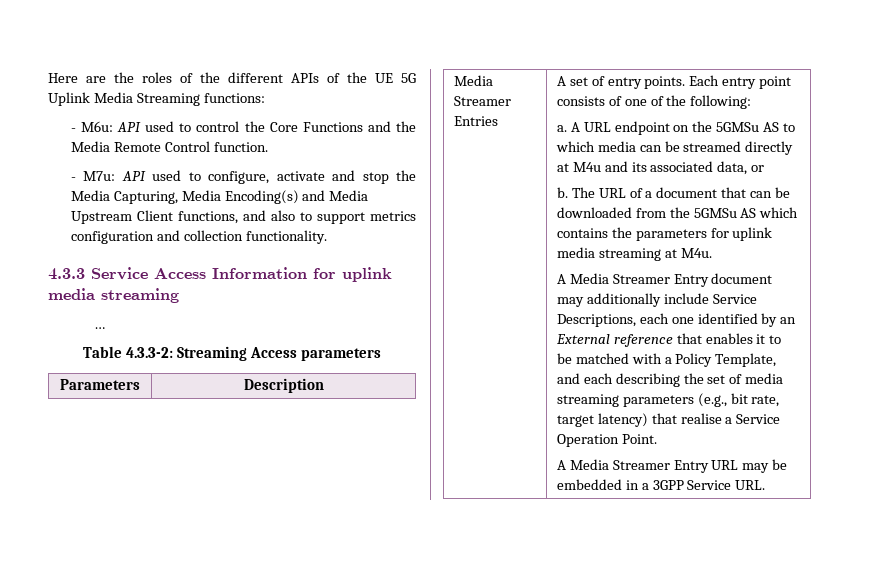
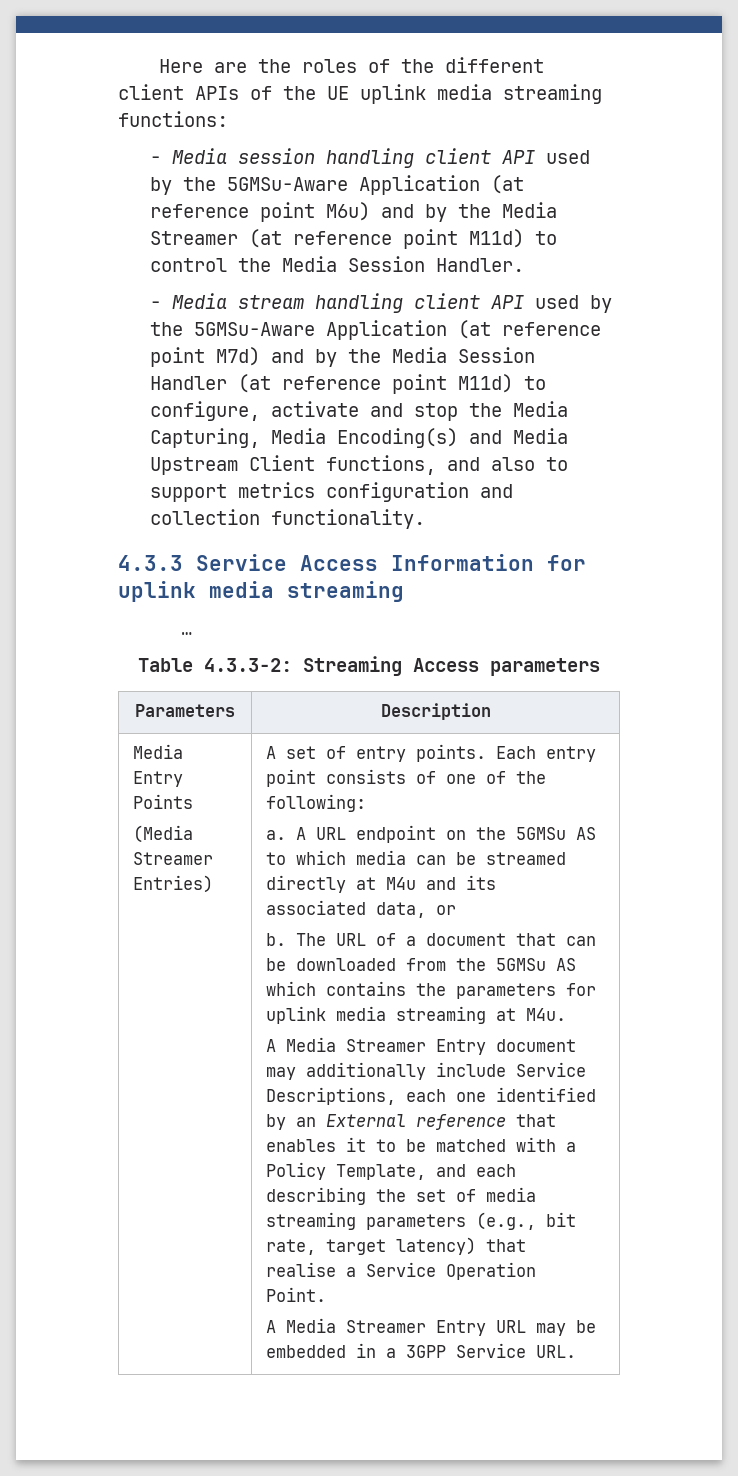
(283, 77) none -> [118,84,184,100] client
[401,73,416,83] [48,92,265,106] [70,121,417,132] [70,141,268,152] [70,170,182,181] 5G Uplink Media Streaming functions: // - M6u: API used to control the Core Functions and the Media Remote Control function. // - M7u: API used -> [360,84,602,104] [118,111,228,127] [149,148,590,168] [149,175,524,195] [149,202,557,222] [149,229,557,249] [149,256,524,272] [149,293,612,313] [149,320,601,340] [149,347,535,367] [149,374,513,394] uplink media streaming functions: // - Media session handling client API used by the 5GMSu-Aware Application (at reference point M6u) and by the Media Streamer (at reference point M11d) to control the Media Session Handler. // - Media stream handling client API used by the 5GMSu-Aware Application (at reference point M7d) and by the Media Session Handler (at reference point M11d)
[453,96,511,106] [453,116,498,126] Streamer Entries -> [132,771,183,787] [132,794,193,809] [132,825,193,843] [132,852,213,865] [132,875,213,893] Entry Points // (Media Streamer Entries)

